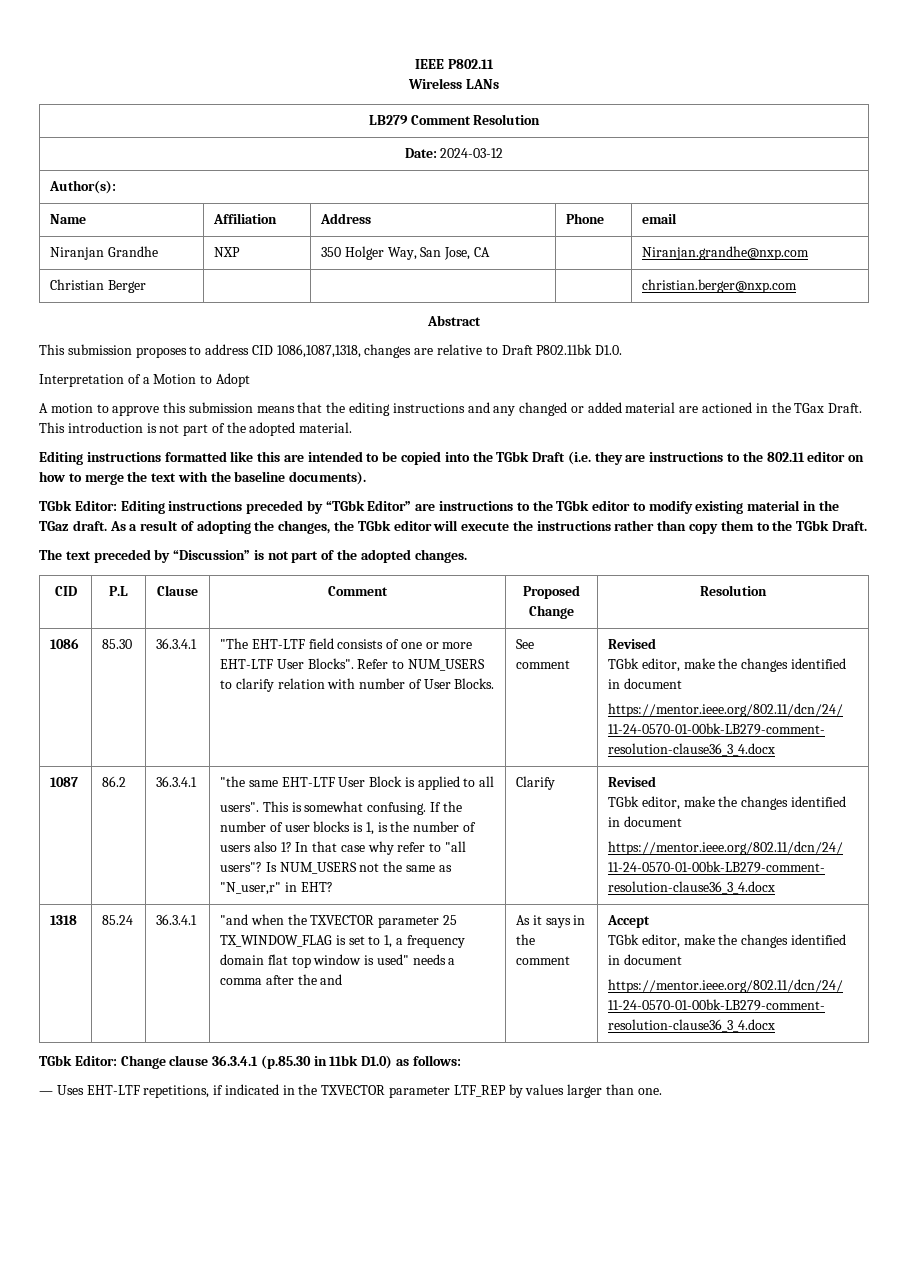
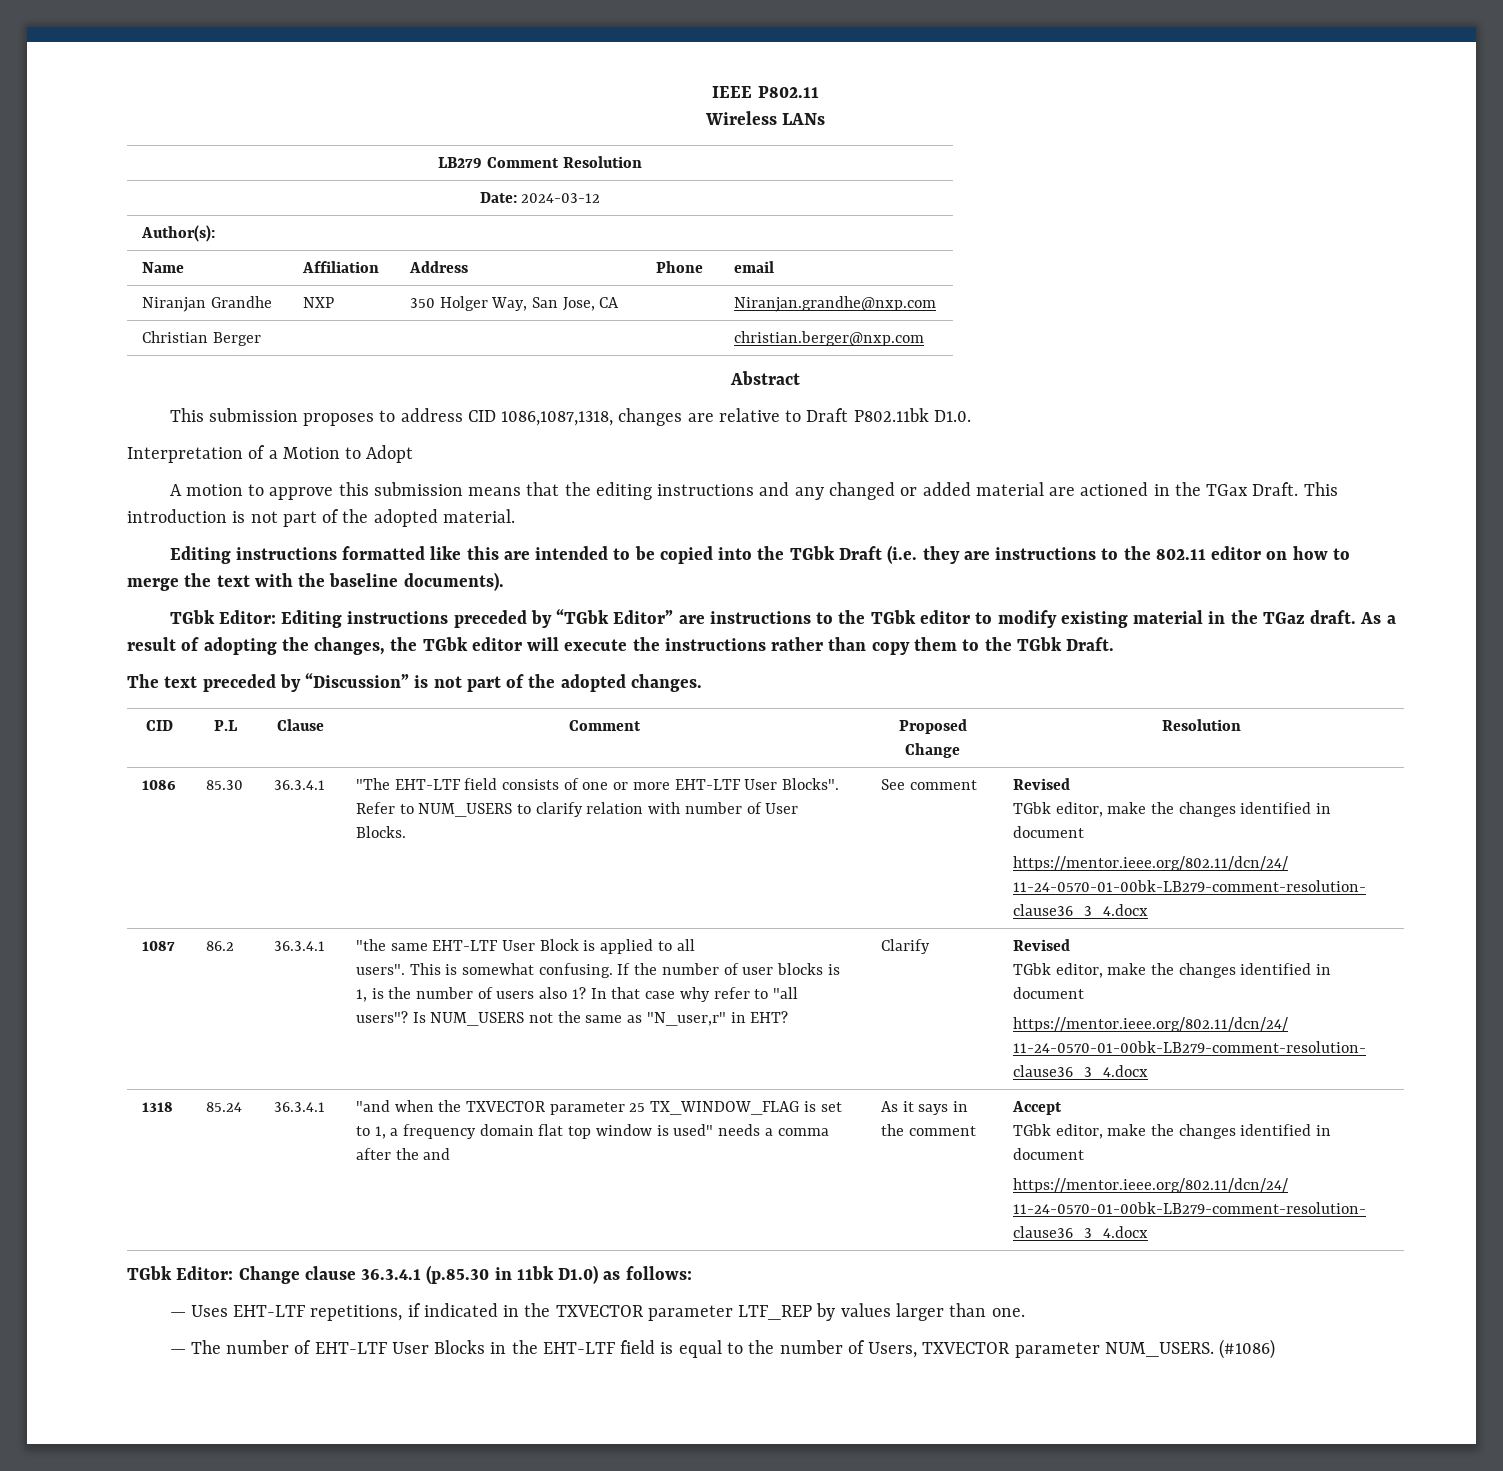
(662, 1091) none -> [169,1339,1276,1359] // — The number of EHT-LTF User Blocks in the EHT-LTF field is equal to the number of Users, TXVECTOR parameter NUM_USERS. (#1086)

